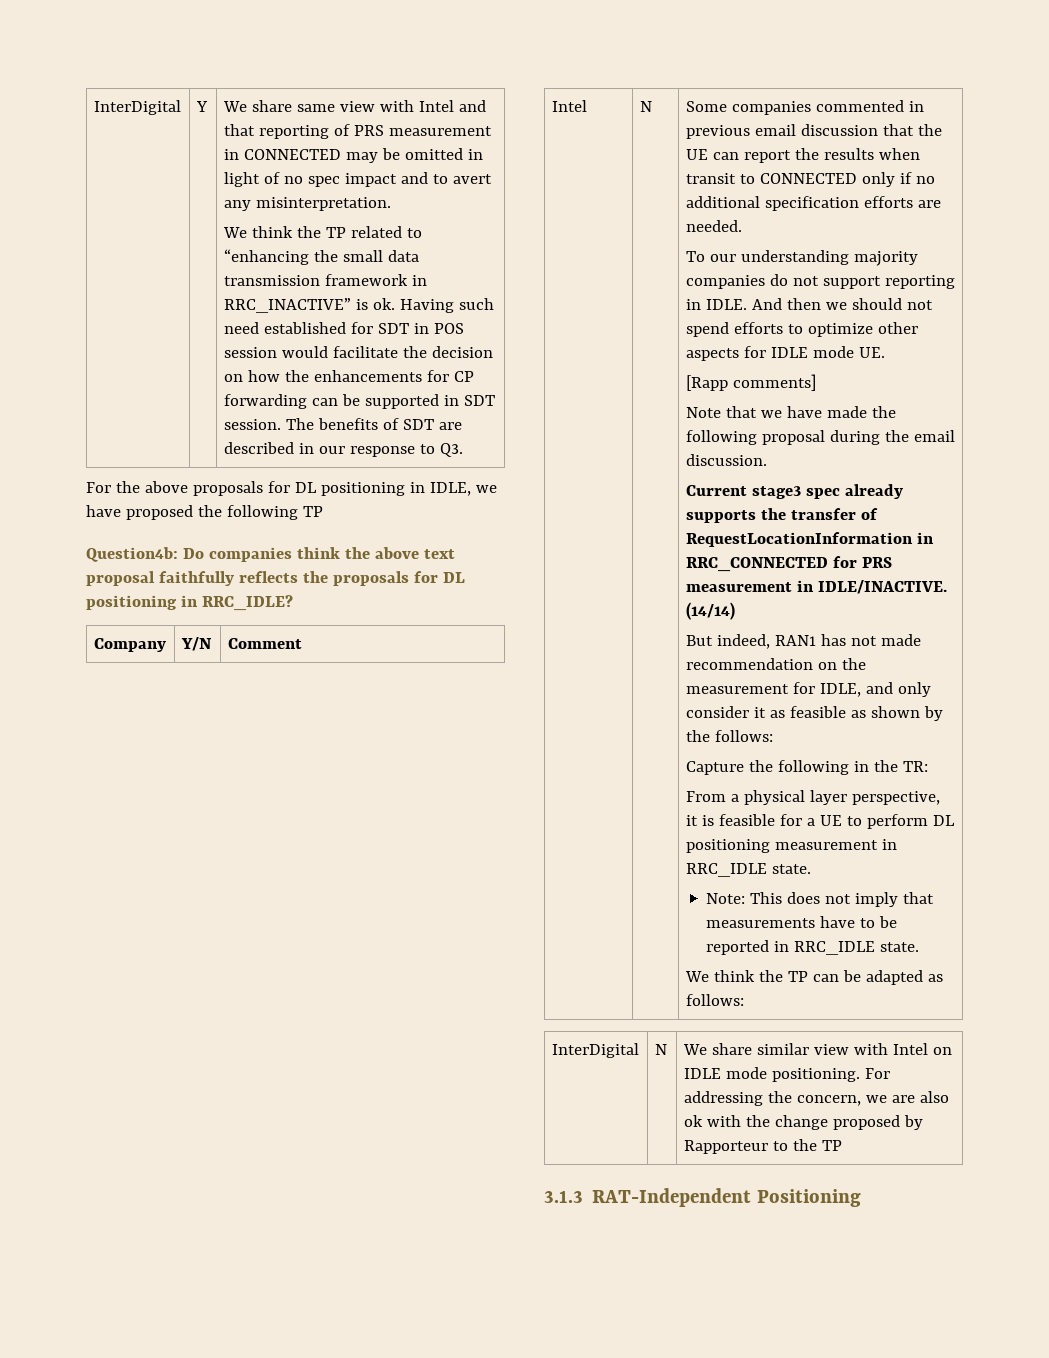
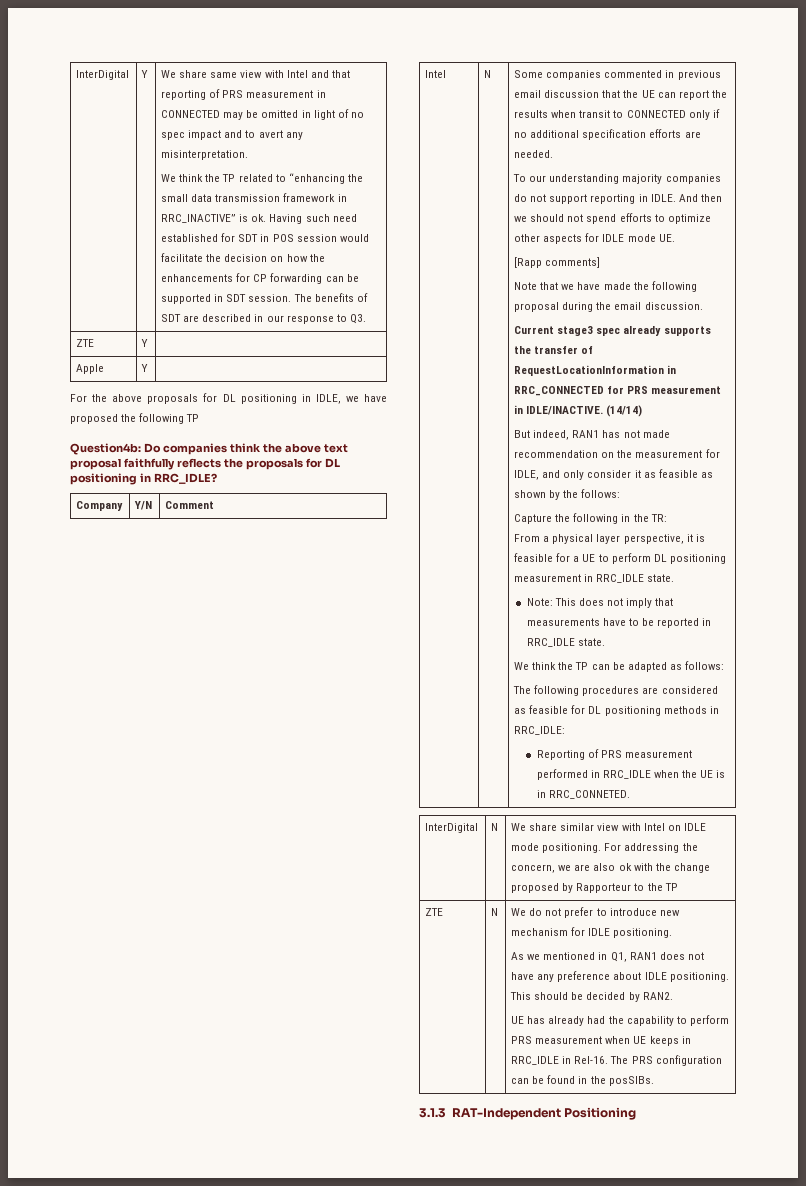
(463, 450) none -> [76,339,95,347] [141,339,149,347] [76,364,105,374] [141,364,149,372] // ZTE | Y | // Apple | Y |
(744, 1000) none -> [513,685,718,696] [514,705,719,716] [514,726,566,735] [536,749,692,760] [536,769,726,780] [536,790,630,799] // The following procedures are considered as feasible for DL positioning methods in RRC_IDLE: // Reporting of PRS measurement performed in RRC_IDLE when the UE is in RRC_CONNETED.
(842, 1145) none -> [425,908,444,916] [491,908,499,916] [511,907,680,918] [511,927,673,938] [511,952,704,962] [511,971,729,982] [510,992,673,1002] [511,1015,729,1026] [511,1036,691,1046] [511,1055,722,1066] [511,1075,654,1086] // ZTE | N | We do not prefer to introduce new mechanism for IDLE positioning. // As we mentioned in Q1, RAN1 does not have any preference about IDLE positioning. This should be decided by RAN2. // UE has already had the capability to perform PRS measurement when UE keeps in RRC_IDLE in Rel-16. The PRS configuration can be found in the posSIBs.

